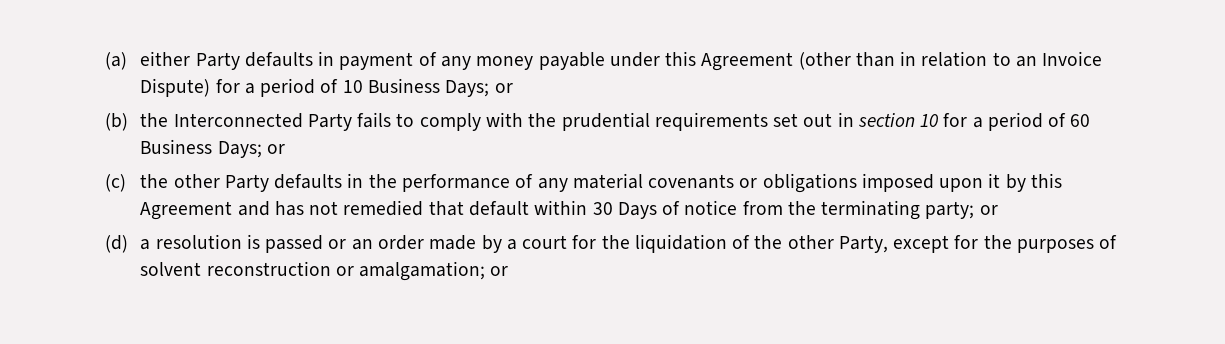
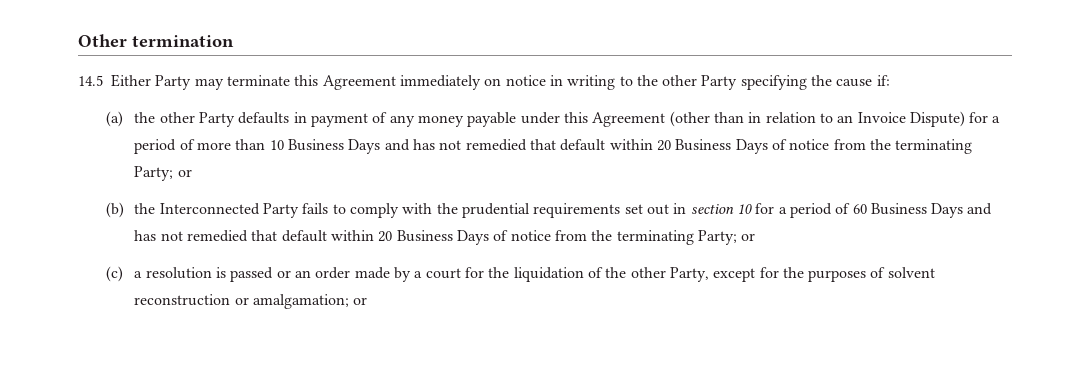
[104,51,191,70] (a) either -> [78,34,234,47] [78,74,890,90] [106,111,195,127] Other termination // 14.5 Either Party may terminate this Agreement immediately on notice in writing to the other Party specifying the cause if: // (a) the other
[342,78,490,97] 10 Business Days; -> [197,139,973,154] [134,166,174,181] more than 10 Business Days and has not remedied that default within 20 Business Days of notice from the terminating Party;
[217,141,285,158] [104,173,1062,193] [140,200,998,220] [104,235,128,253] Days; or // (c) the other Party defaults in the performance of any material covenants or obligations imposed upon it by this Agreement and has not remedied that default within 30 Days of notice from the terminating party; or // (d) -> [931,203,993,218] [134,230,756,245] [106,266,124,282] Days and has not remedied that default within 20 Business Days of notice from the terminating Party; or // (c)

